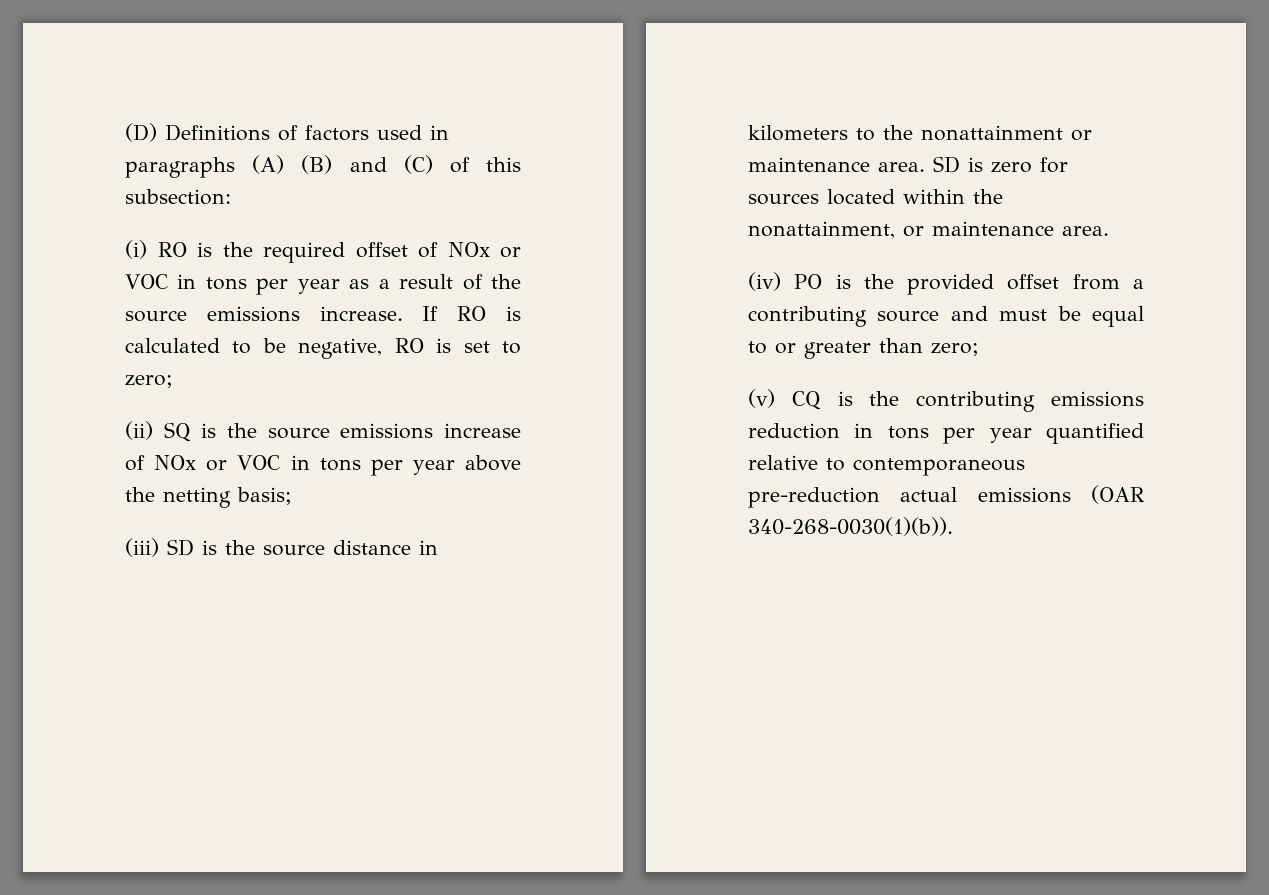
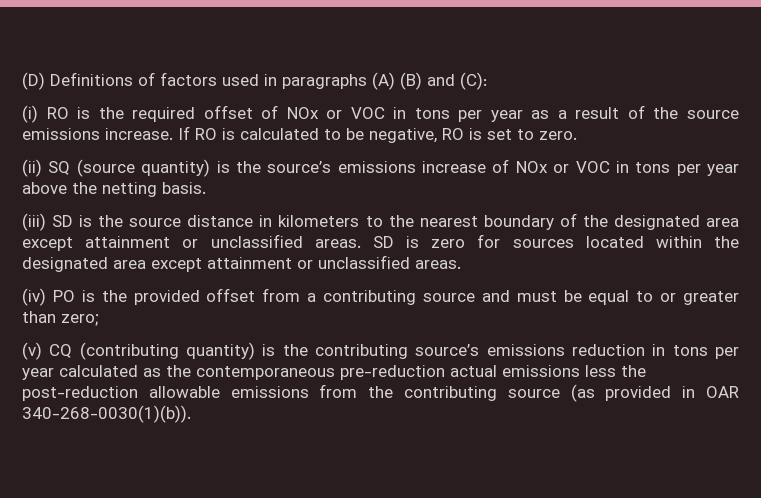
[403,155,521,174] [125,189,231,205] (C) of this subsection: -> [460,72,487,90] (C):
[125,375,173,388] zero; -> [539,131,577,140] zero.
[201,423,330,439] is the source -> [76,159,332,177] (source quantity) is the source’s
[237,487,292,505] basis; -> [162,182,206,194] basis.
[921,125,1092,141] [748,157,925,172] nonattainment or maintenance area. -> [419,213,740,230] [22,234,361,251] nearest boundary of the designated area except attainment or unclassified areas.
[748,221,1109,239] nonattainment, or maintenance area. -> [22,255,461,272] designated area except attainment or unclassified areas.
(821, 400) none -> [79,342,256,360] (contributing quantity)
(1036, 401) none -> [415,344,480,356] source’s
[1046,423,1144,444] [748,455,845,471] quantified relative to -> [59,365,191,377] calculated as the
[1091,485,1145,504] (OAR -> [585,365,646,377] [22,384,739,402] less the post-reduction allowable emissions from the contributing source (as provided in OAR

